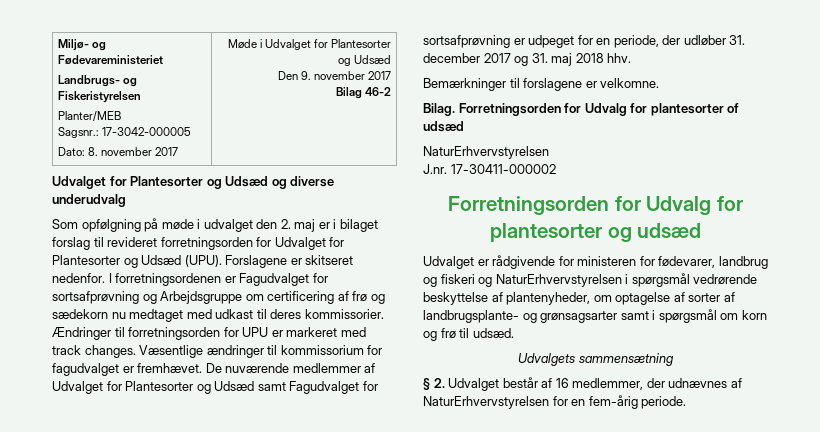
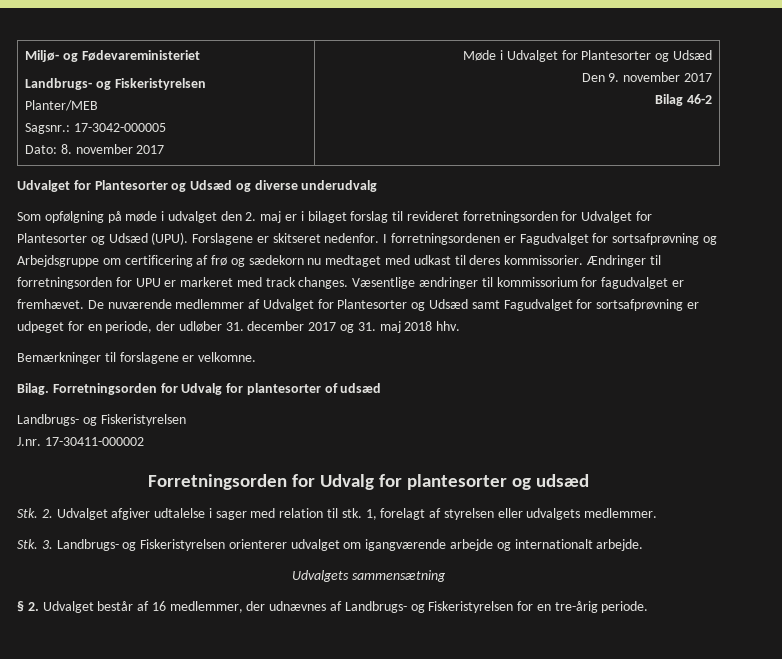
[423,146,549,159] NaturErhvervstyrelsen -> [17,414,186,426] Landbrugs- og Fiskeristyrelsen
[423,255,768,269] [423,273,758,287] [423,292,735,305] [423,309,767,323] [423,328,514,341] Udvalget er rådgivende for ministeren for fødevarer, landbrug og fiskeri og NaturErhvervstyrelsen i spørgsmål vedrørende beskyttelse af plantenyheder, om optagelse af sorter af landbrugsplante- og grønsagsarter samt i spørgsmål om korn og frø til udsæd. -> [17,508,658,520] [17,539,644,551] Stk. 2. Udvalget afgiver udtalelse i sager med relation til stk. 1, forelagt af styrelsen eller udvalgets medlemmer. // Stk. 3. Landbrugs- og Fiskeristyrelsen orienterer udvalget om igangværende arbejde og internationalt arbejde.
[423,395,638,409] NaturErhvervstyrelsen for en fem-årig -> [344,601,598,613] Landbrugs- og Fiskeristyrelsen for en tre-årig

